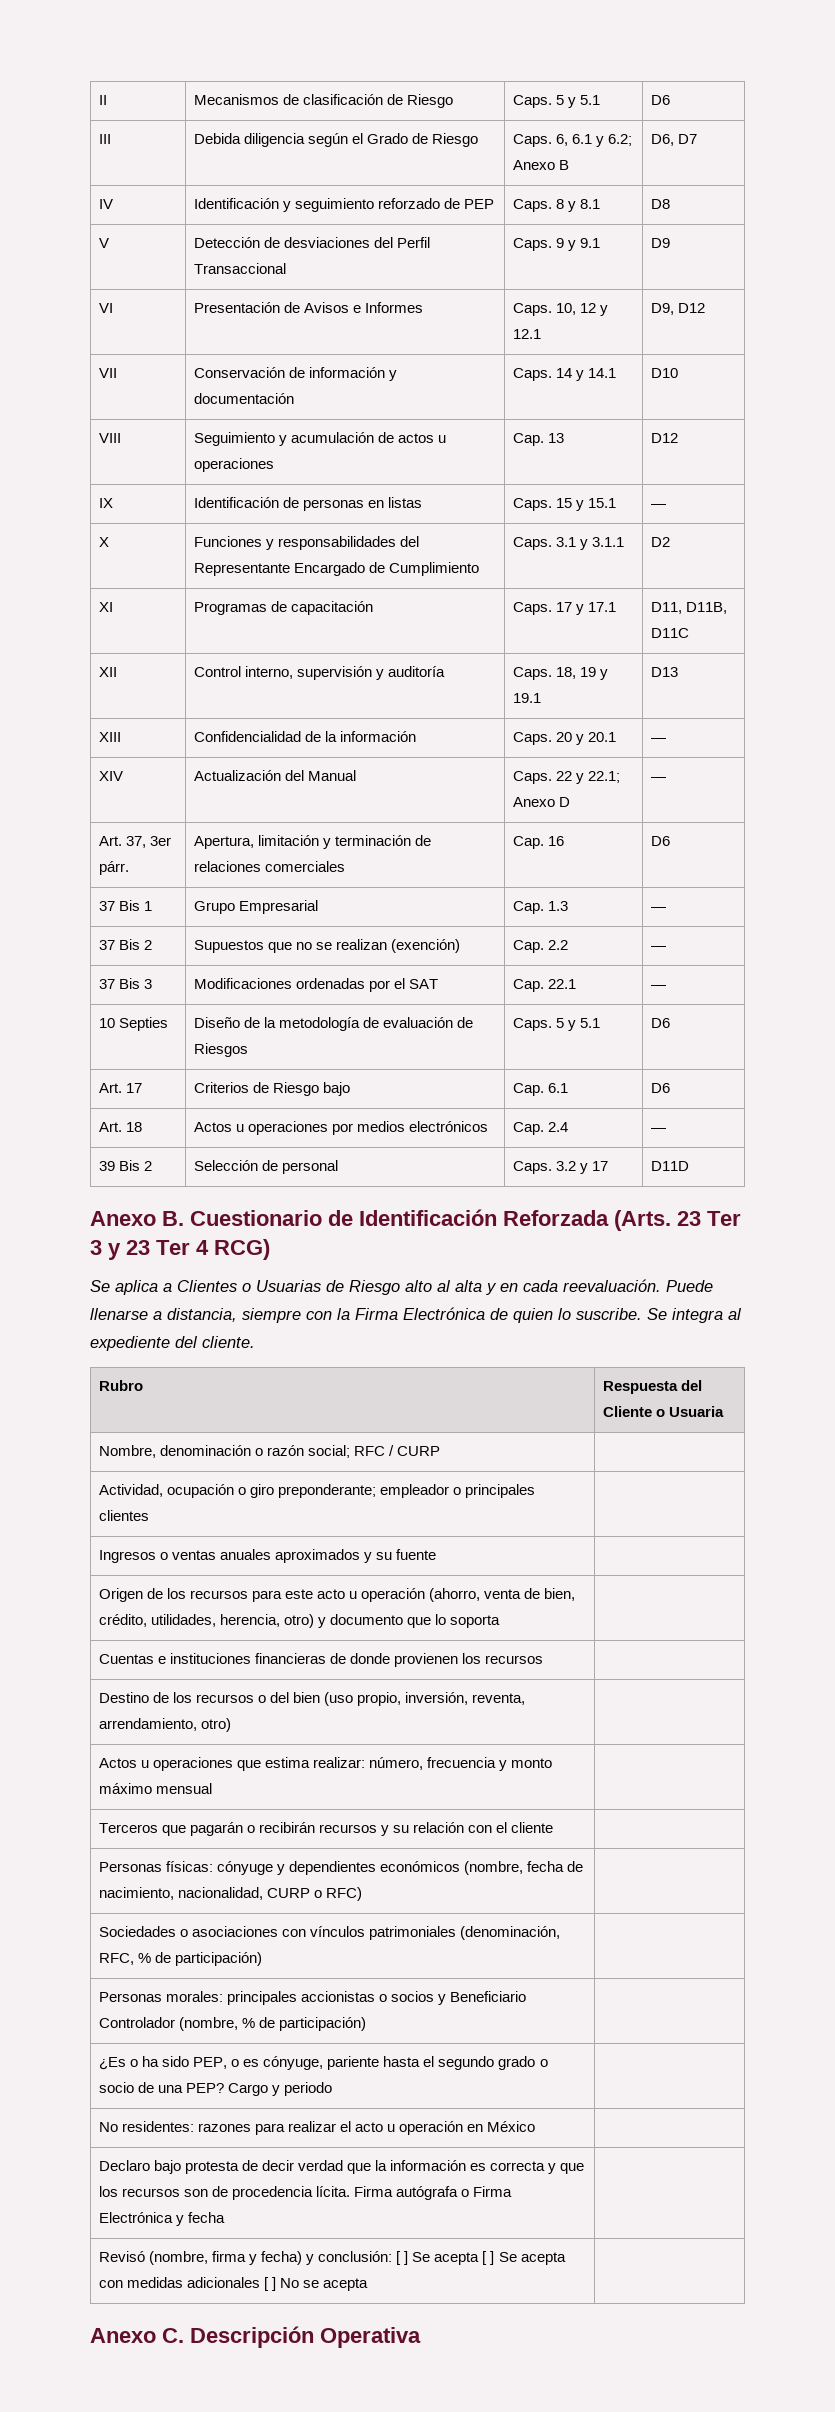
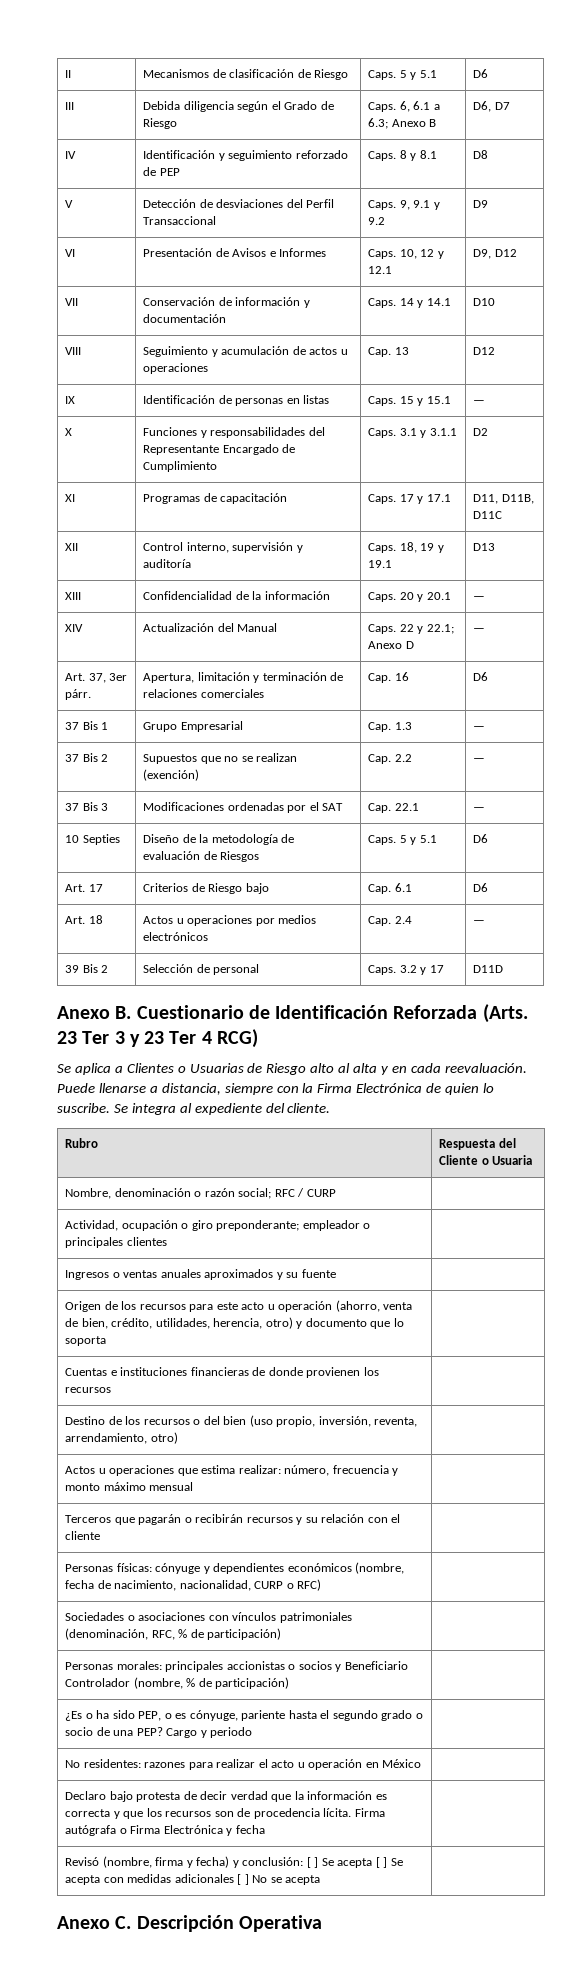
[595,134,633,147] y 6.2; -> [433,104,440,110] [368,118,389,129] a 6.3;
[555,238,600,251] 9 y 9.1 -> [399,200,440,210] [368,217,386,225] 9, 9.1 y 9.2

